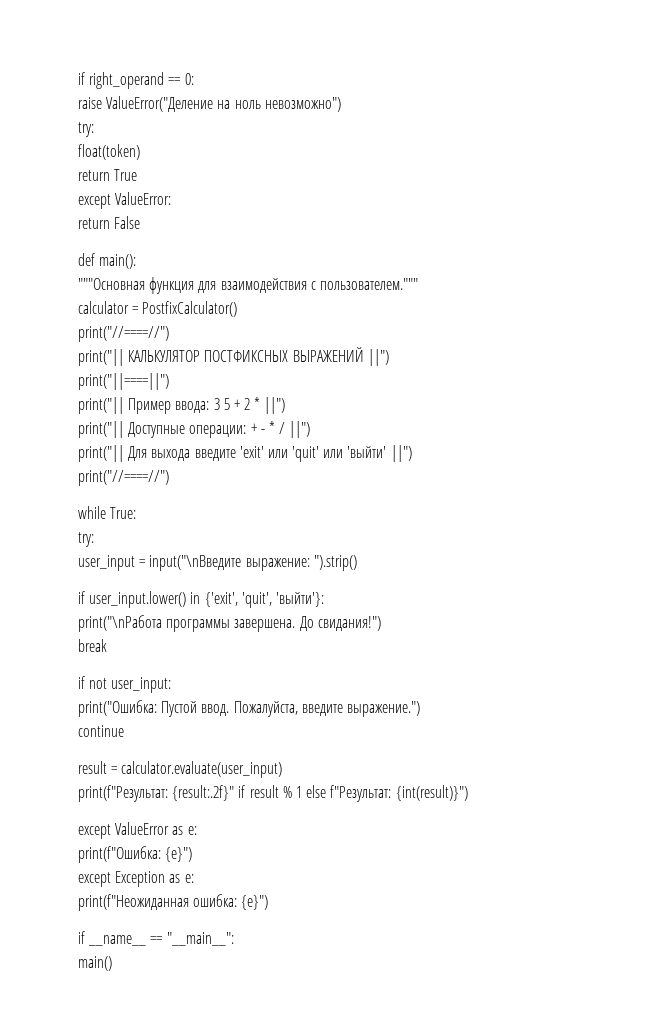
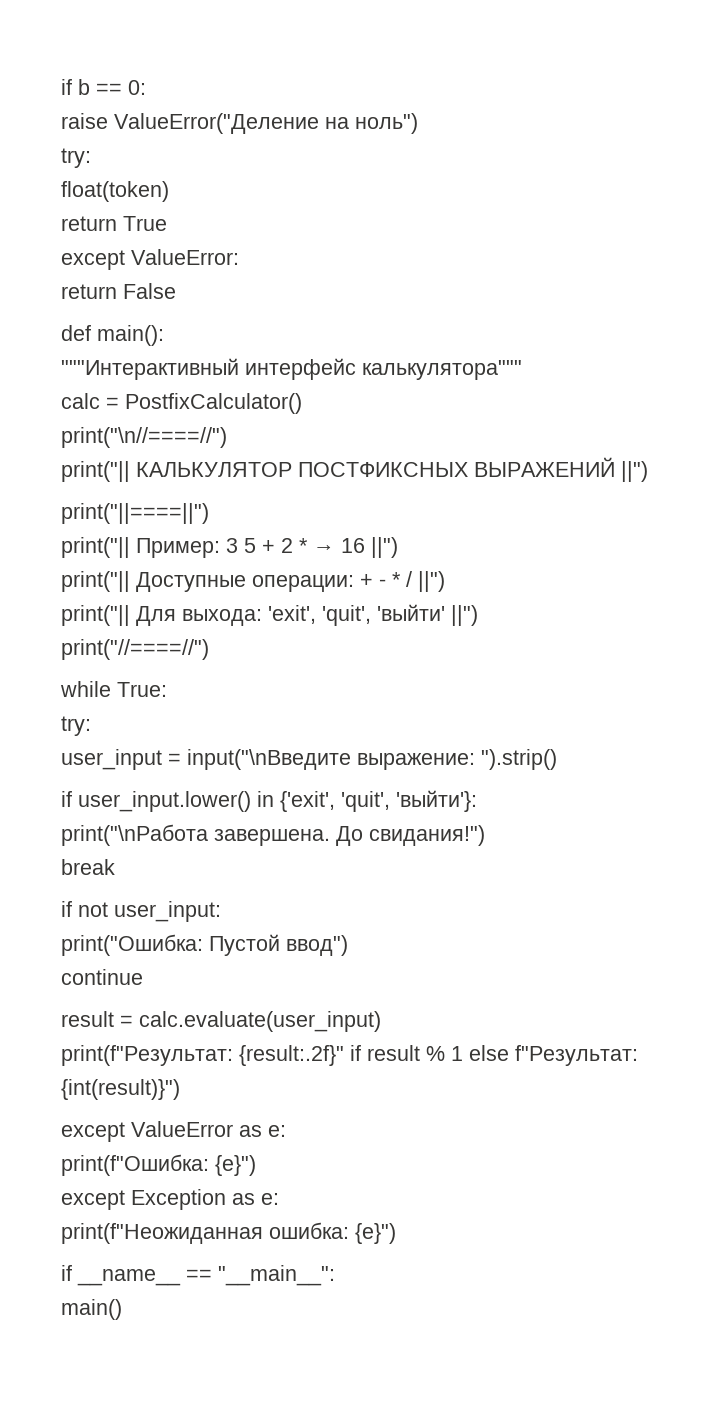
[78,72,165,89] if right_operand -> [61,79,90,95] if b
[234,97,341,112] ноль невозможно") -> [355,113,418,134] ноль")
[78,277,418,294] [78,301,129,314] """Основная функция для взаимодействия с пользователем.""" // calculator -> [61,358,522,380] [61,393,100,409] """Интерактивный интерфейс калькулятора""" // calc
[78,326,169,342] print("//====//") -> [61,427,227,448] print("\n//====//")
[128,398,210,414] Пример ввода: -> [136,538,220,558] Пример:
(261, 403) none -> [313,538,365,553] → 16
[151,446,344,462] выхода введите 'exit' или 'quit' или -> [182,605,371,626] выхода: 'exit', 'quit',
[166,619,231,632] программы -> (208, 835) none
[201,701,420,717] ввод. Пожалуйста, введите выражение.") -> [286,935,348,956] ввод")
[121,761,283,778] calculator.evaluate(user_input) -> [139,1011,381,1032] calc.evaluate(user_input)

